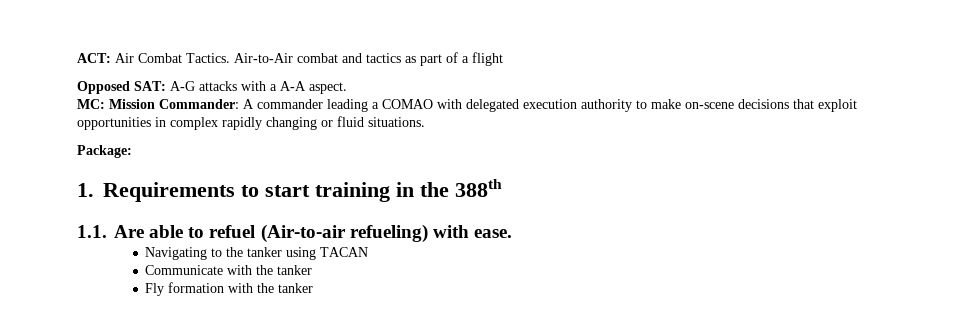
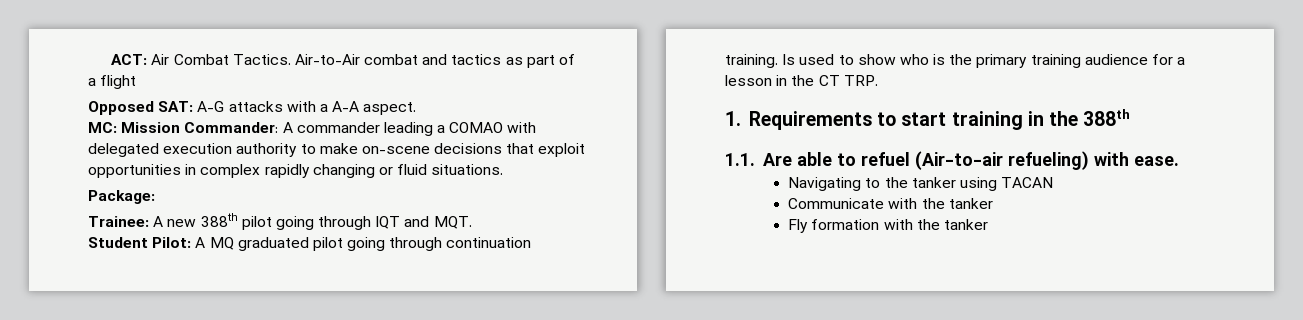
(132, 151) none -> [88,213,472,230] [88,237,532,251] [725,54,1186,68] [725,75,878,86] // Trainee: A new 388th pilot going through IQT and MQT. // Student Pilot: A MQ graduated pilot going through continuation training. Is used to show who is the primary training audience for a lesson in the CT TRP.

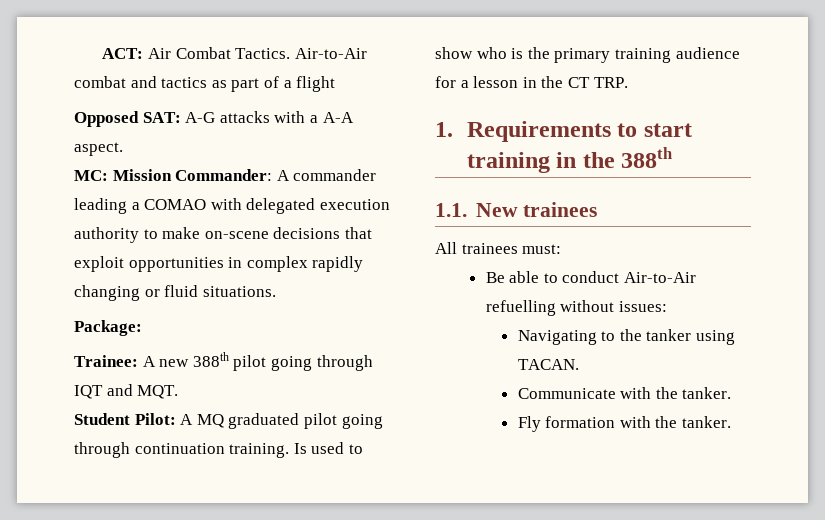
[762,151,1179,170] Are able to refuel (Air-to-air refueling) with ease. -> [475,202,598,217] [435,242,562,254] [485,271,697,283] [485,300,667,316] New trainees // All trainees must: // Be able to conduct Air-to-Air refuelling without issues:
[1001,177,1054,188] TACAN -> [517,359,579,370] TACAN.
[948,198,993,209] tanker -> [682,387,732,399] tanker.
[943,219,988,230] tanker -> [682,416,732,428] tanker.

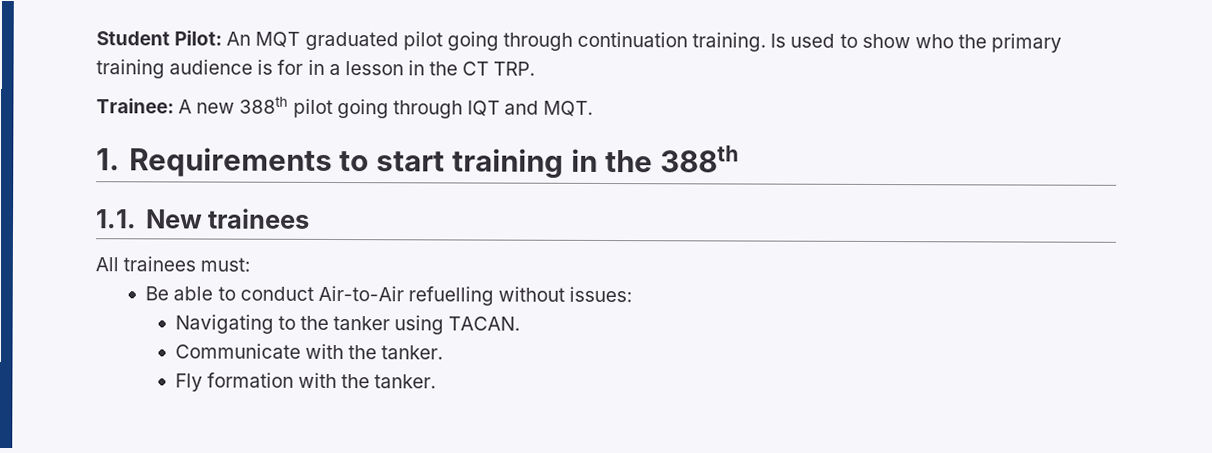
[102,47,367,59] [74,76,336,92] [74,111,354,127] [74,142,123,156] [74,169,377,181] [74,198,390,214] [74,227,372,243] [74,256,364,272] [74,285,276,301] [74,320,142,336] ACT: Air Combat Tactics. Air-to-Air combat and tactics as part of a flight // Opposed SAT: A-G attacks with a A-A aspect. // MC: Mission Commander: A commander leading a COMAO with delegated execution authority to make on-scene decisions that exploit opportunities in complex rapidly changing or fluid situations. // Package: -> [96,30,1063,53] [96,59,536,79] Student Pilot: An MQT graduated pilot going through continuation training. Is used to show who the primary training audience is for in a lesson in the CT TRP.
[74,413,383,429] [74,442,363,458] [435,47,740,63] [435,76,628,88] // Student Pilot: A MQ graduated pilot going through continuation training. Is used to show who is the primary training audience for a lesson in the CT TRP. -> (594, 108) none

